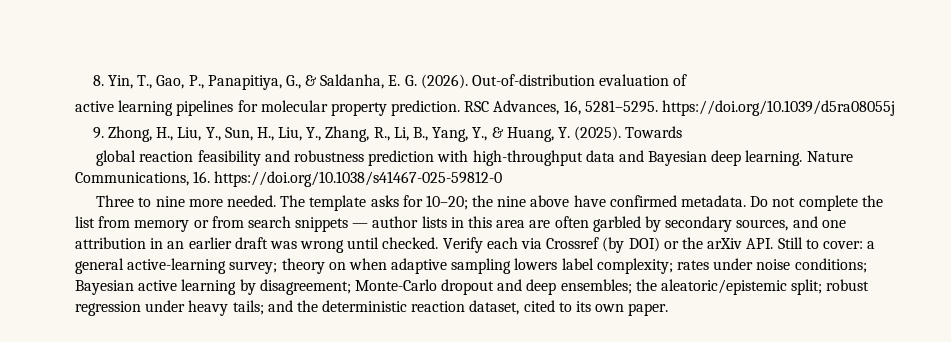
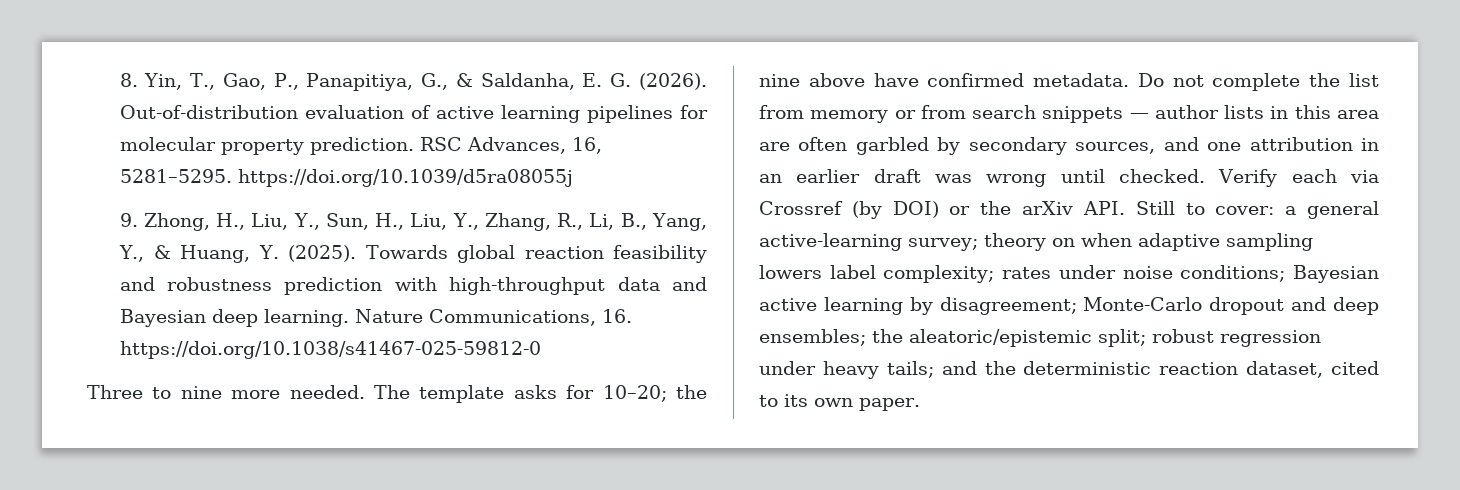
(688, 80) // -> (431, 112) none
(683, 132) // -> (448, 252) none

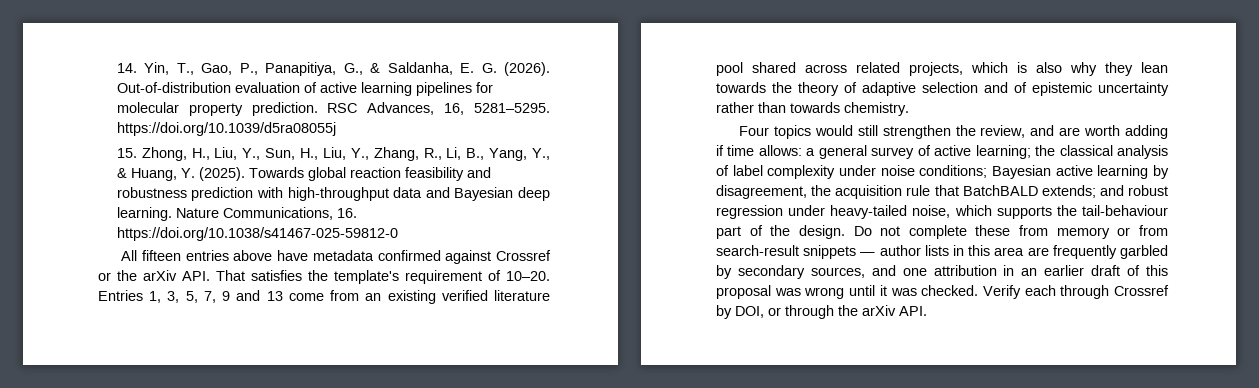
[119,73,138,87] 8. -> [116,63,137,73] 14.
[119,213,138,227] 9. -> [116,148,137,158] 15.
[87,385,707,403] [759,73,1130,87] Three to nine more needed. The template asks for 10–20; the nine above have confirmed metadata. -> [121,250,551,264] [98,270,550,284] [98,290,550,304] [716,62,1168,76] [716,82,1169,96] [716,102,909,116] [739,125,1168,139] [716,145,1168,159] [716,165,1169,179] [716,185,1168,199] [716,205,1168,219] [716,225,845,239] All fifteen entries above have metadata confirmed against Crossref or the arXiv API. That satisfies the template's requirement of 10–20. Entries 1, 3, 5, 7, 9 and 13 come from an existing verified literature pool shared across related projects, which is also why they lean towards the theory of adaptive selection and of epistemic uncertainty rather than towards chemistry. // Four topics would still strengthen the review, and are worth adding if time allows: a general survey of active learning; the classical analysis of label complexity under noise conditions; Bayesian active learning by disagreement, the acquisition rule that BatchBALD extends; and robust regression under heavy-tailed noise, which supports the tail-behaviour part of the design.
[1309,73,1379,87] the list -> [975,225,1011,236] these
[972,105,1037,119] search -> [716,245,799,256] search-result
[798,137,848,151] often -> [1052,245,1117,259] frequently
(921, 176) none -> [1127,265,1168,276] [716,285,771,299] of this proposal
(1105, 176) none -> [879,285,917,296] it was
[1350,170,1379,183] [759,201,1379,219] [759,233,1313,251] [759,265,1379,283] [759,297,1379,315] [759,329,1321,347] [759,361,1379,379] [759,394,920,411] via Crossref (by DOI) or the arXiv API. Still to cover: a general active-learning survey; theory on when adaptive sampling lowers label complexity; rates under noise conditions; Bayesian active learning by disagreement; Monte-Carlo dropout and deep ensembles; the aleatoric/epistemic split; robust regression under heavy tails; and the deterministic reaction dataset, cited to its own paper. -> [1060,285,1169,299] [716,305,927,319] through Crossref by DOI, or through the arXiv API.

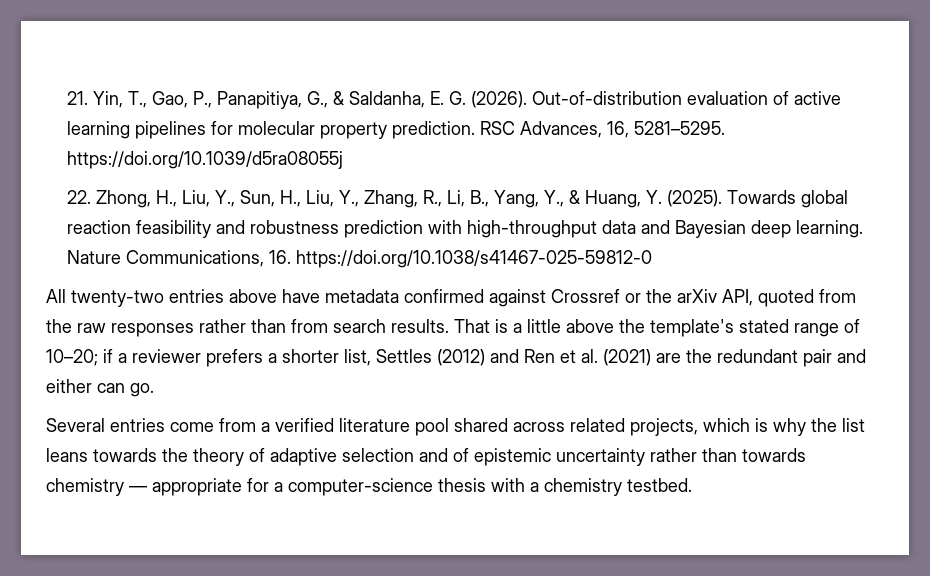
[116,63,137,73] 14. -> [67,91,89,105] 21.
[116,148,137,158] 15. -> [67,190,92,204] 22.
[141,250,181,261] fifteen -> [71,290,164,307] twenty-two
[182,270,550,284] [98,290,436,304] API. That satisfies the template's requirement of 10–20. Entries 1, 3, 5, 7, 9 and 13 come from an existing -> [722,289,856,307] [46,319,860,337] [46,349,866,367] [46,379,154,397] [46,418,270,432] API, quoted from the raw responses rather than from search results. That is a little above the template's stated range of 10–20; if a reviewer prefers a shorter list, Settles (2012) and Ren et al. (2021) are the redundant pair and either can go. // Several entries come from a
[1036,62,1168,76] also why they lean -> [773,418,865,436] [46,448,88,462] why the list leans
[844,102,909,116] [739,125,1168,139] [716,145,1168,159] [716,165,1169,179] [716,185,1168,199] [716,205,1168,219] [716,225,1168,239] [716,245,1168,259] [716,265,1168,279] [716,285,1169,299] [716,305,927,319] chemistry. // Four topics would still strengthen the review, and are worth adding if time allows: a general survey of active learning; the classical analysis of label complexity under noise conditions; Bayesian active learning by disagreement, the acquisition rule that BatchBALD extends; and robust regression under heavy-tailed noise, which supports the tail-behaviour part of the design. Do not complete these from memory or from search-result snippets — author lists in this area are frequently garbled by secondary sources, and one attribution in an earlier draft of this proposal was wrong until it was checked. Verify each through Crossref by DOI, or through the arXiv API. -> [46,478,692,496] chemistry — appropriate for a computer-science thesis with a chemistry testbed.

